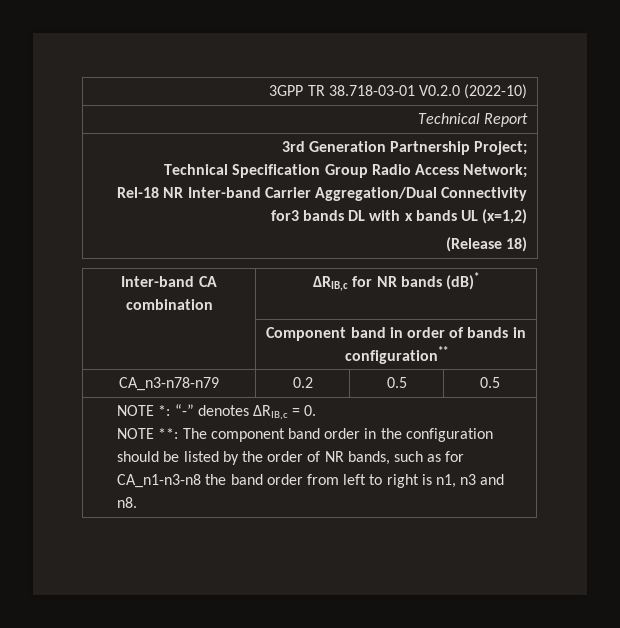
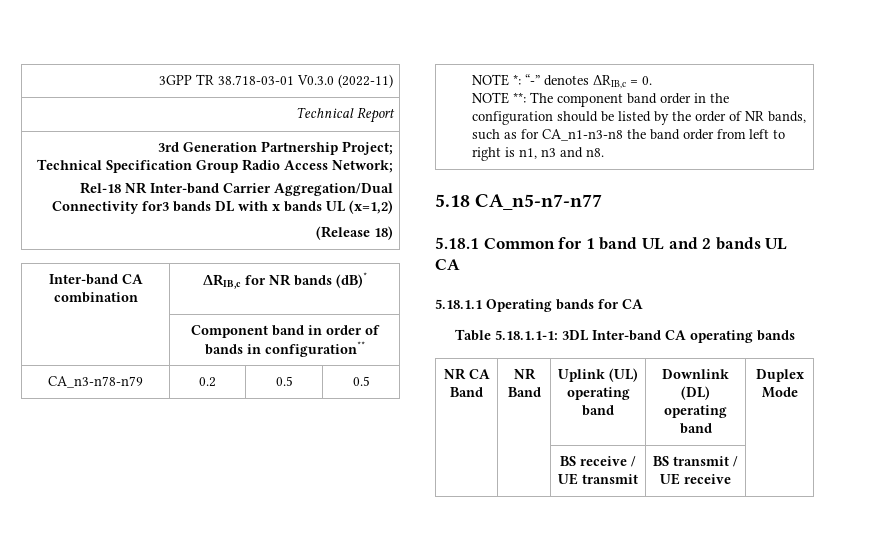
[418,84,528,99] V0.2.0 (2022-10) -> [297,74,394,88] V0.3.0 (2022-11)
(138, 502) none -> [435,194,603,210] [435,237,788,250] [435,259,460,270] [435,299,643,312] [454,329,795,343] [443,368,490,380] [450,387,483,397] [513,368,536,380] [507,387,541,397] [558,368,638,382] [566,387,630,400] [582,405,614,416] [662,369,729,379] [681,386,710,400] [664,405,727,418] [679,423,712,434] [755,369,804,382] [761,387,798,398] [560,456,636,467] [558,473,638,485] [653,456,738,467] [660,473,731,485] // 5.18 CA_n5-n7-n77 // 5.18.1 Common for 1 band UL and 2 bands UL CA // 5.18.1.1 Operating bands for CA // Table 5.18.1.1-1: 3DL Inter-band CA operating bands // NR CA Band | NR Band | Uplink (UL) operating band | Downlink (DL) operating band | Duplex Mode // | | BS receive / UE transmit | BS transmit / UE receive |

